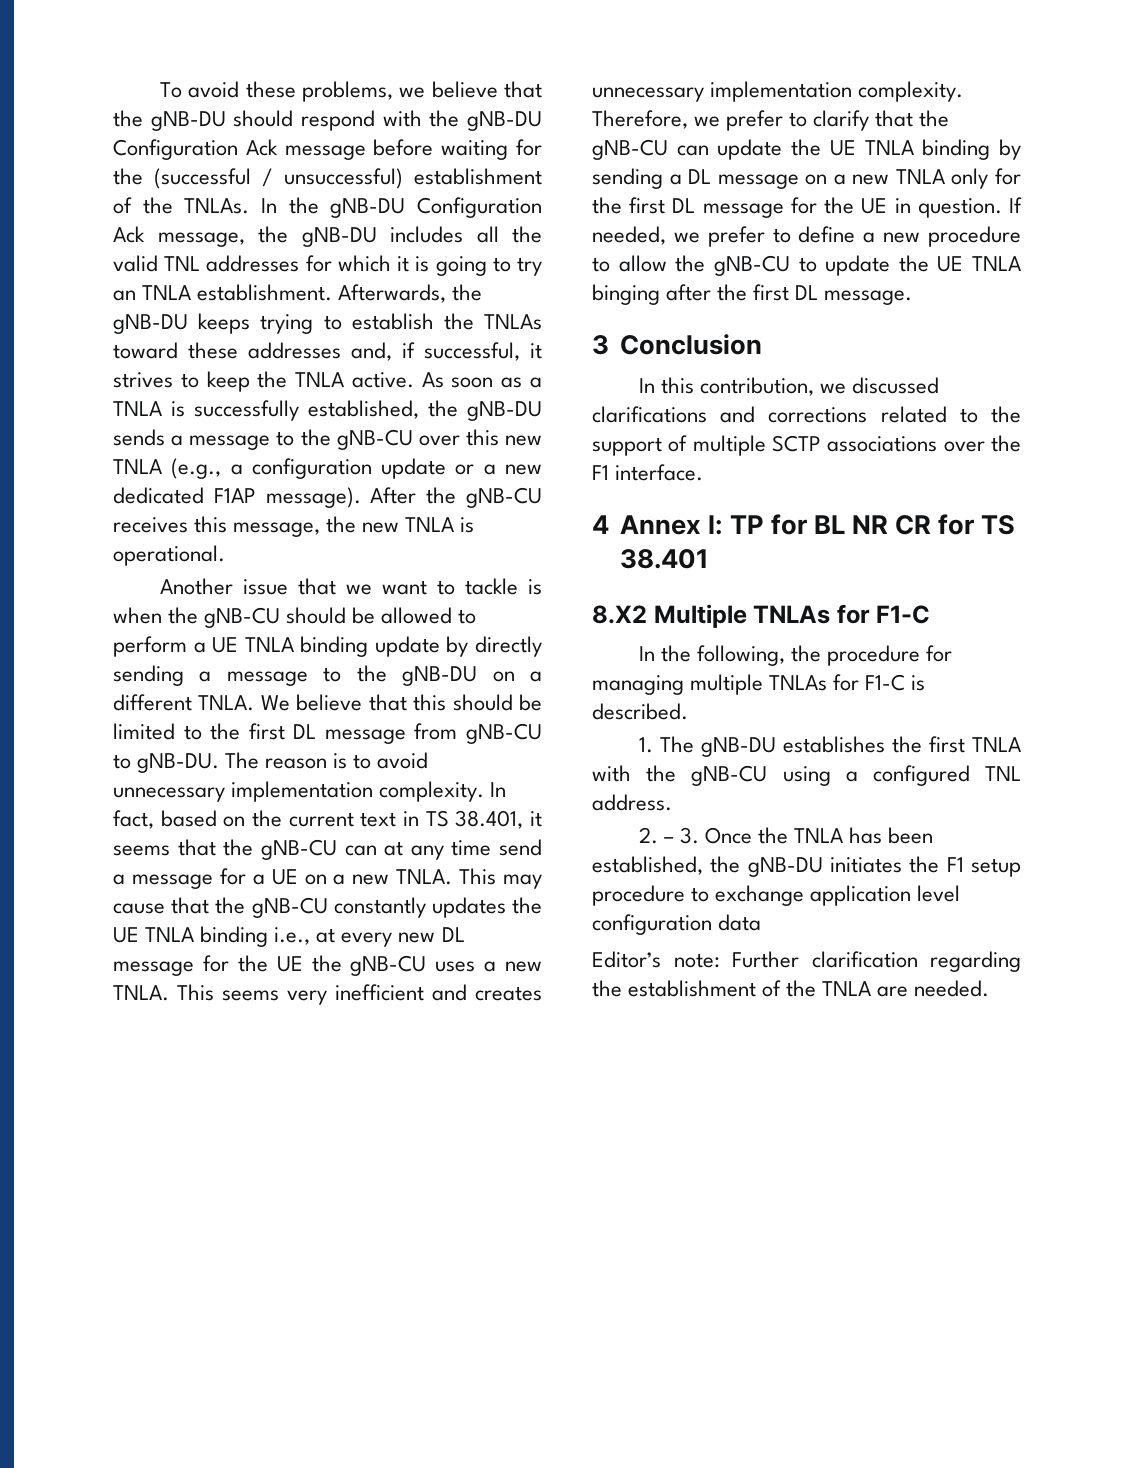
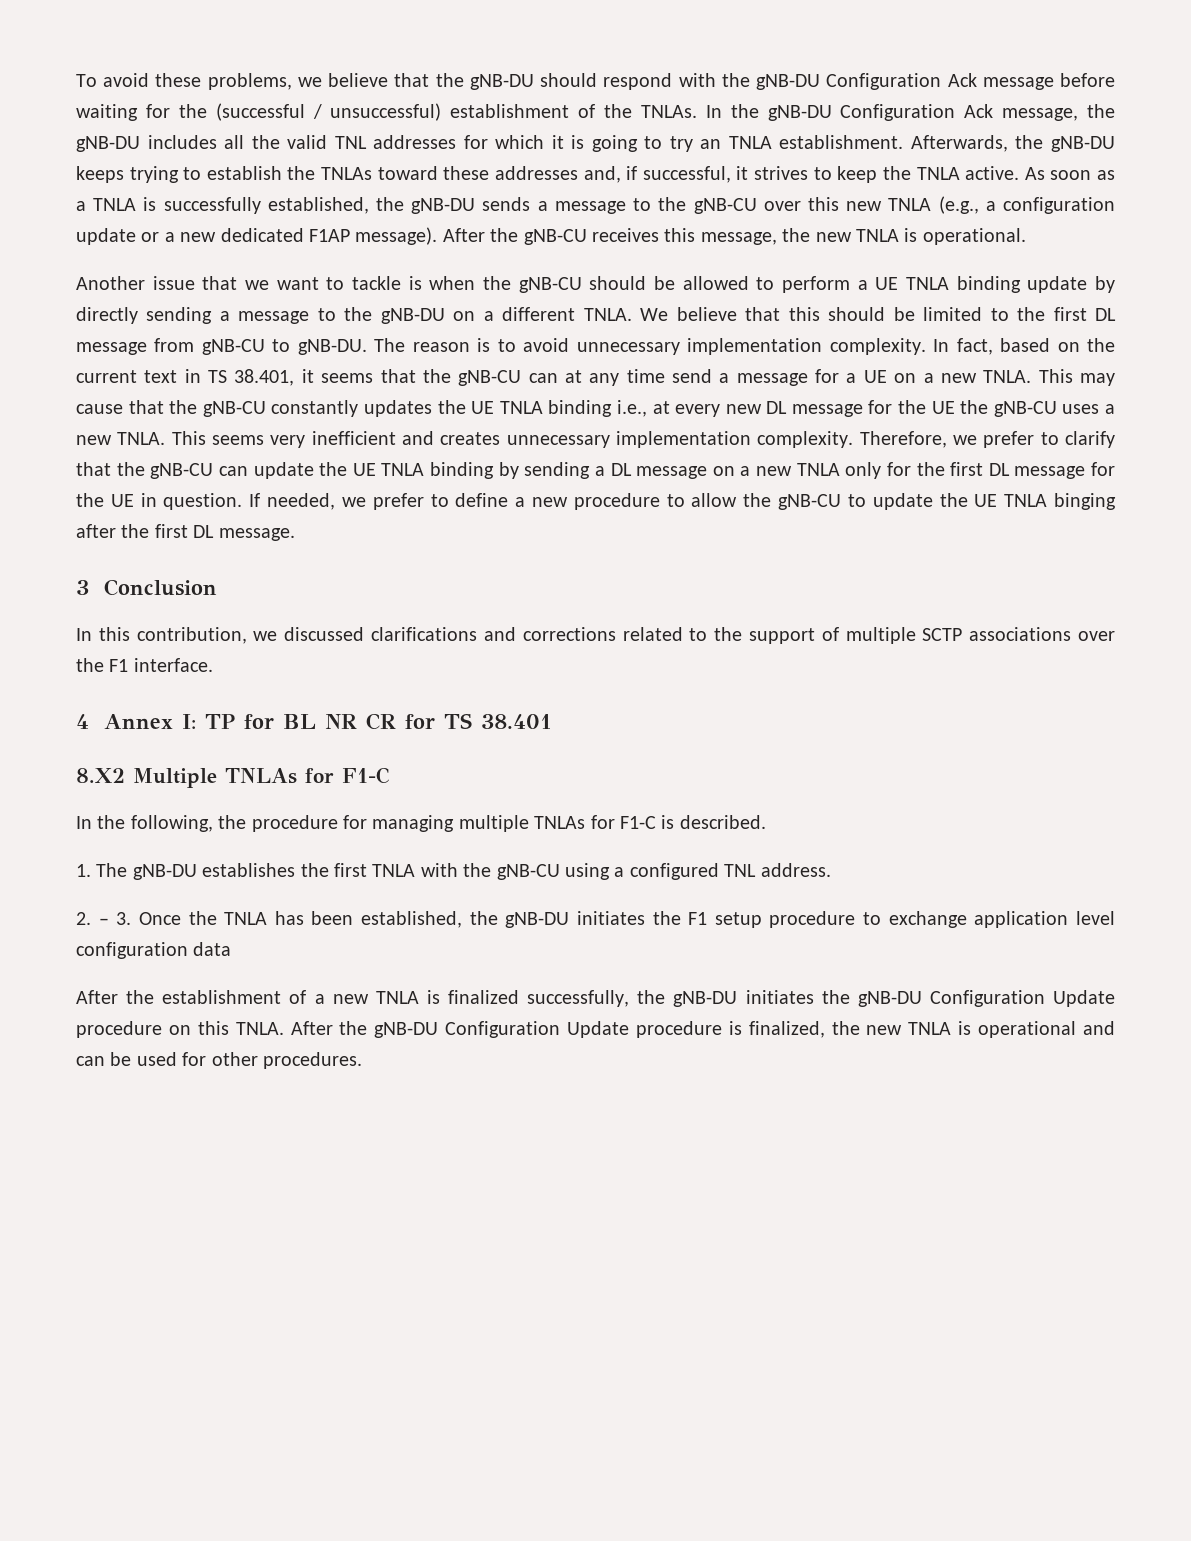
[592,951,1021,972] [592,980,990,997] Editor’s note: Further clarification regarding the establishment of the TNLA are needed. -> [76,990,1115,1007] [76,1021,1115,1038] [76,1052,362,1069] After the establishment of a new TNLA is finalized successfully, the gNB-DU initiates the gNB-DU Configuration Update procedure on this TNLA. After the gNB-DU Configuration Update procedure is finalized, the new TNLA is operational and can be used for other procedures.

